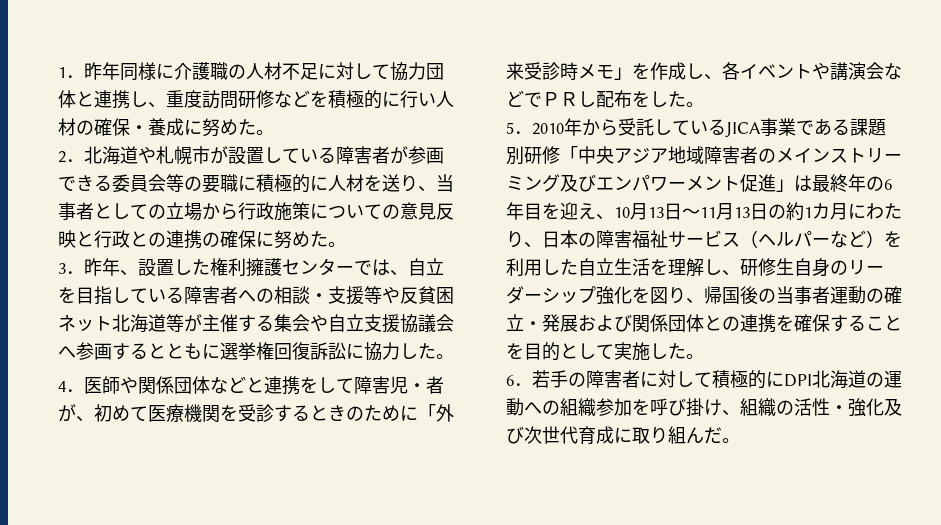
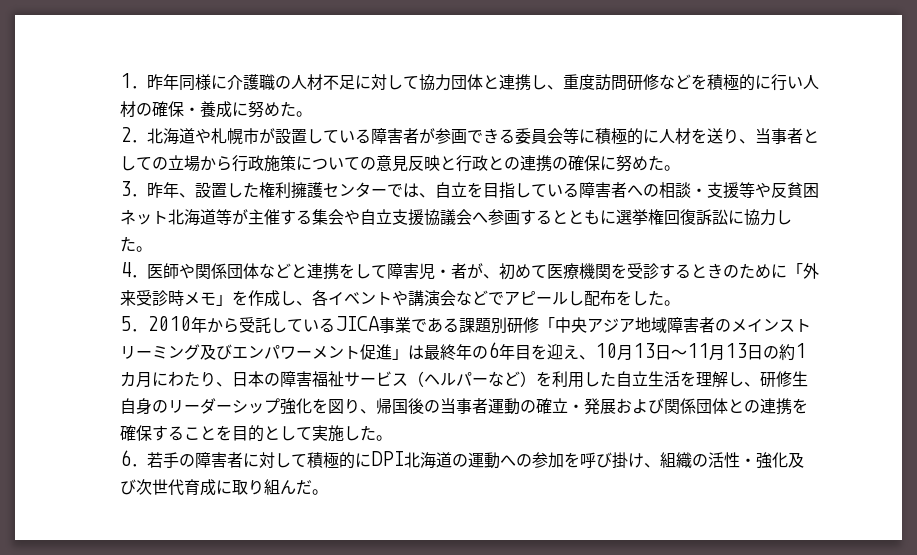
[184,174,239,193] の要職 -> (579, 136) none
[542,92,579,106] ＰＲ -> [503,291,568,306] アピール
[560,398,597,417] 組織 -> (532, 460) none

